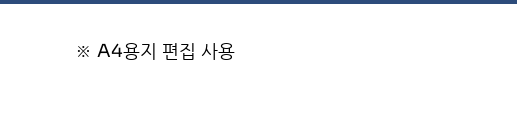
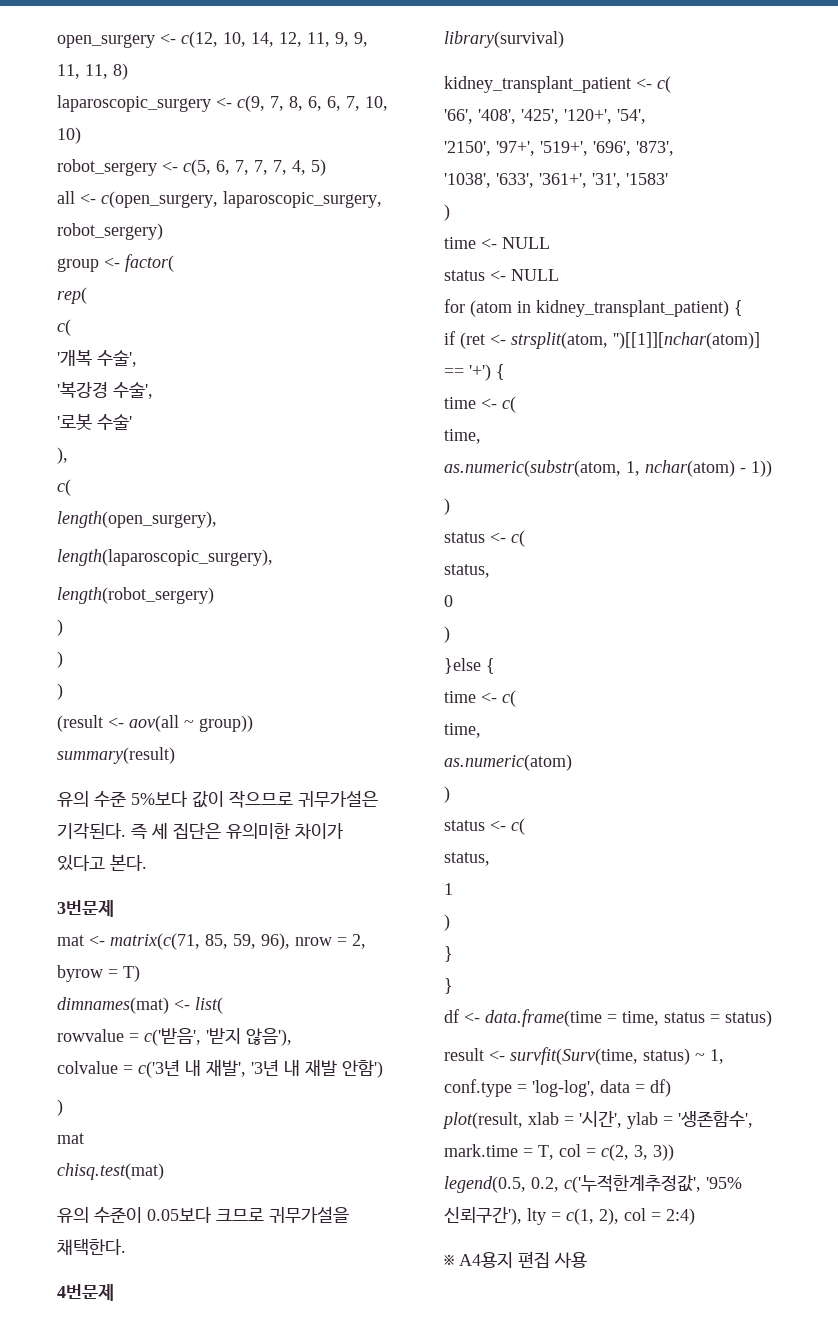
(75, 51) none -> [57,31,368,48] [57,63,128,80] [57,95,388,112] [57,127,81,144] [57,159,326,176] [57,191,382,208] [57,223,163,240] [57,254,174,272] [57,287,87,304] [57,319,71,336] [57,350,137,367] [57,382,153,399] [57,414,132,430] [57,447,68,464] [57,479,71,496] [57,511,217,528] [57,549,273,566] [57,587,214,604] [57,619,63,636] [57,651,63,668] [57,683,63,700] [57,715,253,732] [57,747,175,764] [57,790,378,808] [57,823,344,840] [57,854,147,871] [57,900,114,917] [57,933,366,950] [57,965,140,982] [57,997,223,1014] [57,1028,292,1046] [57,1059,383,1078] [57,1099,63,1116] [57,1133,84,1144] [57,1163,164,1180] [57,1206,349,1223] [57,1238,126,1256] [57,1284,114,1301] [444,31,564,48] [444,76,671,93] [444,109,646,124] [444,141,674,156] [444,173,668,188] [444,204,450,221] [444,237,550,249] [444,269,559,281] [444,299,743,317] [444,331,760,349] [444,364,505,381] [444,396,516,413] [444,429,481,444] [444,460,772,477] [444,498,450,515] [444,530,525,547] [444,564,490,578] [444,595,453,607] [444,626,450,643] [444,658,495,674] [444,690,516,707] [444,723,481,738] [444,754,572,771] [444,786,450,803] [444,818,525,835] [444,852,490,866] [444,883,453,895] [444,914,450,931] [444,946,453,962] [444,978,453,994] [444,1009,772,1027] [444,1047,724,1065] [444,1079,671,1097] [442,1111,753,1129] [444,1144,674,1161] [444,1174,742,1193] [444,1207,695,1225] open_surgery <- c(12, 10, 14, 12, 11, 9, 9, 11, 11, 8) // laparoscopic_surgery <- c(9, 7, 8, 6, 6, 7, 10, 10) // robot_sergery <- c(5, 6, 7, 7, 7, 4, 5) // all <- c(open_surgery, laparoscopic_surgery, robot_sergery) // group <- factor( // rep( // c( // '개복 수술', // '복강경 수술', // '로봇 수술' // ), // c( // length(open_surgery), // length(laparoscopic_surgery), // length(robot_sergery) // ) // ) // ) // (result <- aov(all ~ group)) // summary(result) // 유의 수준 5%보다 값이 작으므로 귀무가설은 기각된다. 즉 세 집단은 유의미한 차이가 있다고 본다. // 3번문제 // mat <- matrix(c(71, 85, 59, 96), nrow = 2, byrow = T) // dimnames(mat) <- list( // rowvalue = c('받음', '받지 않음'), // colvalue = c('3년 내 재발', '3년 내 재발 안함') // ) // mat // chisq.test(mat) // 유의 수준이 0.05보다 크므로 귀무가설을 채택한다. // 4번문제 // library(survival) // kidney_transplant_patient <- c( // '66', '408', '425', '120+', '54', // '2150', '97+', '519+', '696', '873', // '1038', '633', '361+', '31', '1583' // ) // time <- NULL // status <- NULL // for (atom in kidney_transplant_patient) { // if (ret <- strsplit(atom, '')[[1]][nchar(atom)] == '+') { // time <- c( // time, // as.numeric(substr(atom, 1, nchar(atom) - 1)) // ) // status <- c( // status, // 0 // ) // }else { // time <- c( // time, // as.numeric(atom) // ) // status <- c( // status, // 1 // ) // } // } // df <- data.frame(time = time, status = status) // result <- survfit(Surv(time, status) ~ 1, conf.type = 'log-log', data = df) // plot(result, xlab = '시간', ylab = '생존함수', mark.time = T, col = c(2, 3, 3)) // legend(0.5, 0.2, c('누적한계추정값', '95% 신뢰구간'), lty = c(1, 2), col = 2:4) //

